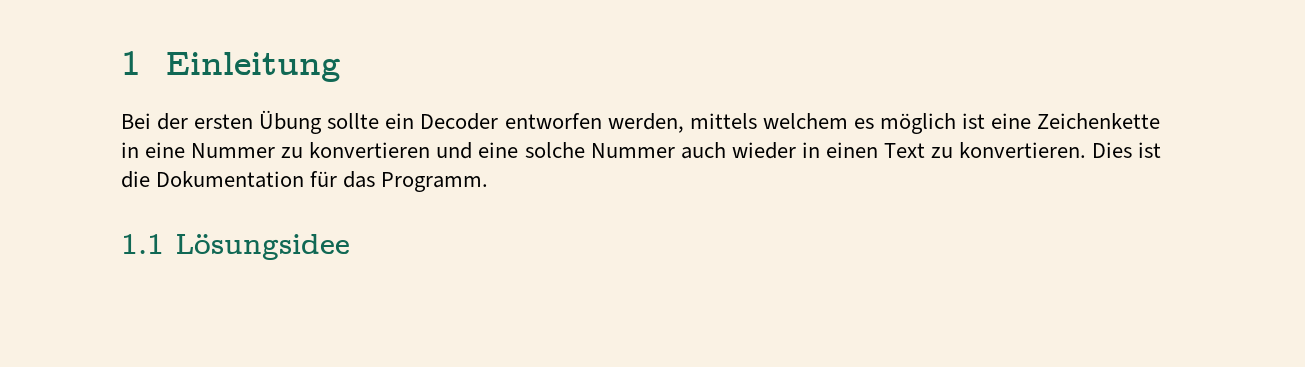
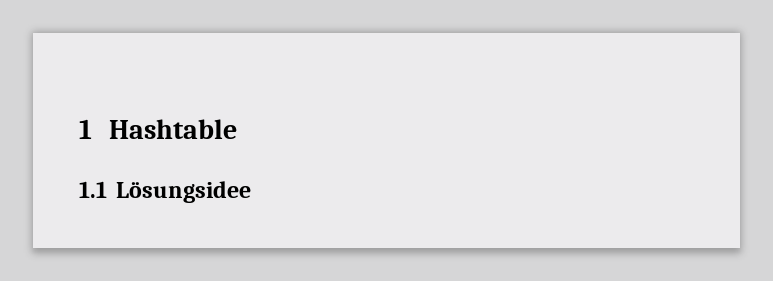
[165,52,342,82] [121,110,1161,134] [121,142,1162,159] [121,171,489,192] Einleitung // Bei der ersten Übung sollte ein Decoder entworfen werden, mittels welchem es möglich ist eine Zeichenkette in eine Nummer zu konvertieren und eine solche Nummer auch wieder in einen Text zu konvertieren. Dies ist die Dokumentation für das Programm. -> [108,119,237,139] Hashtable

